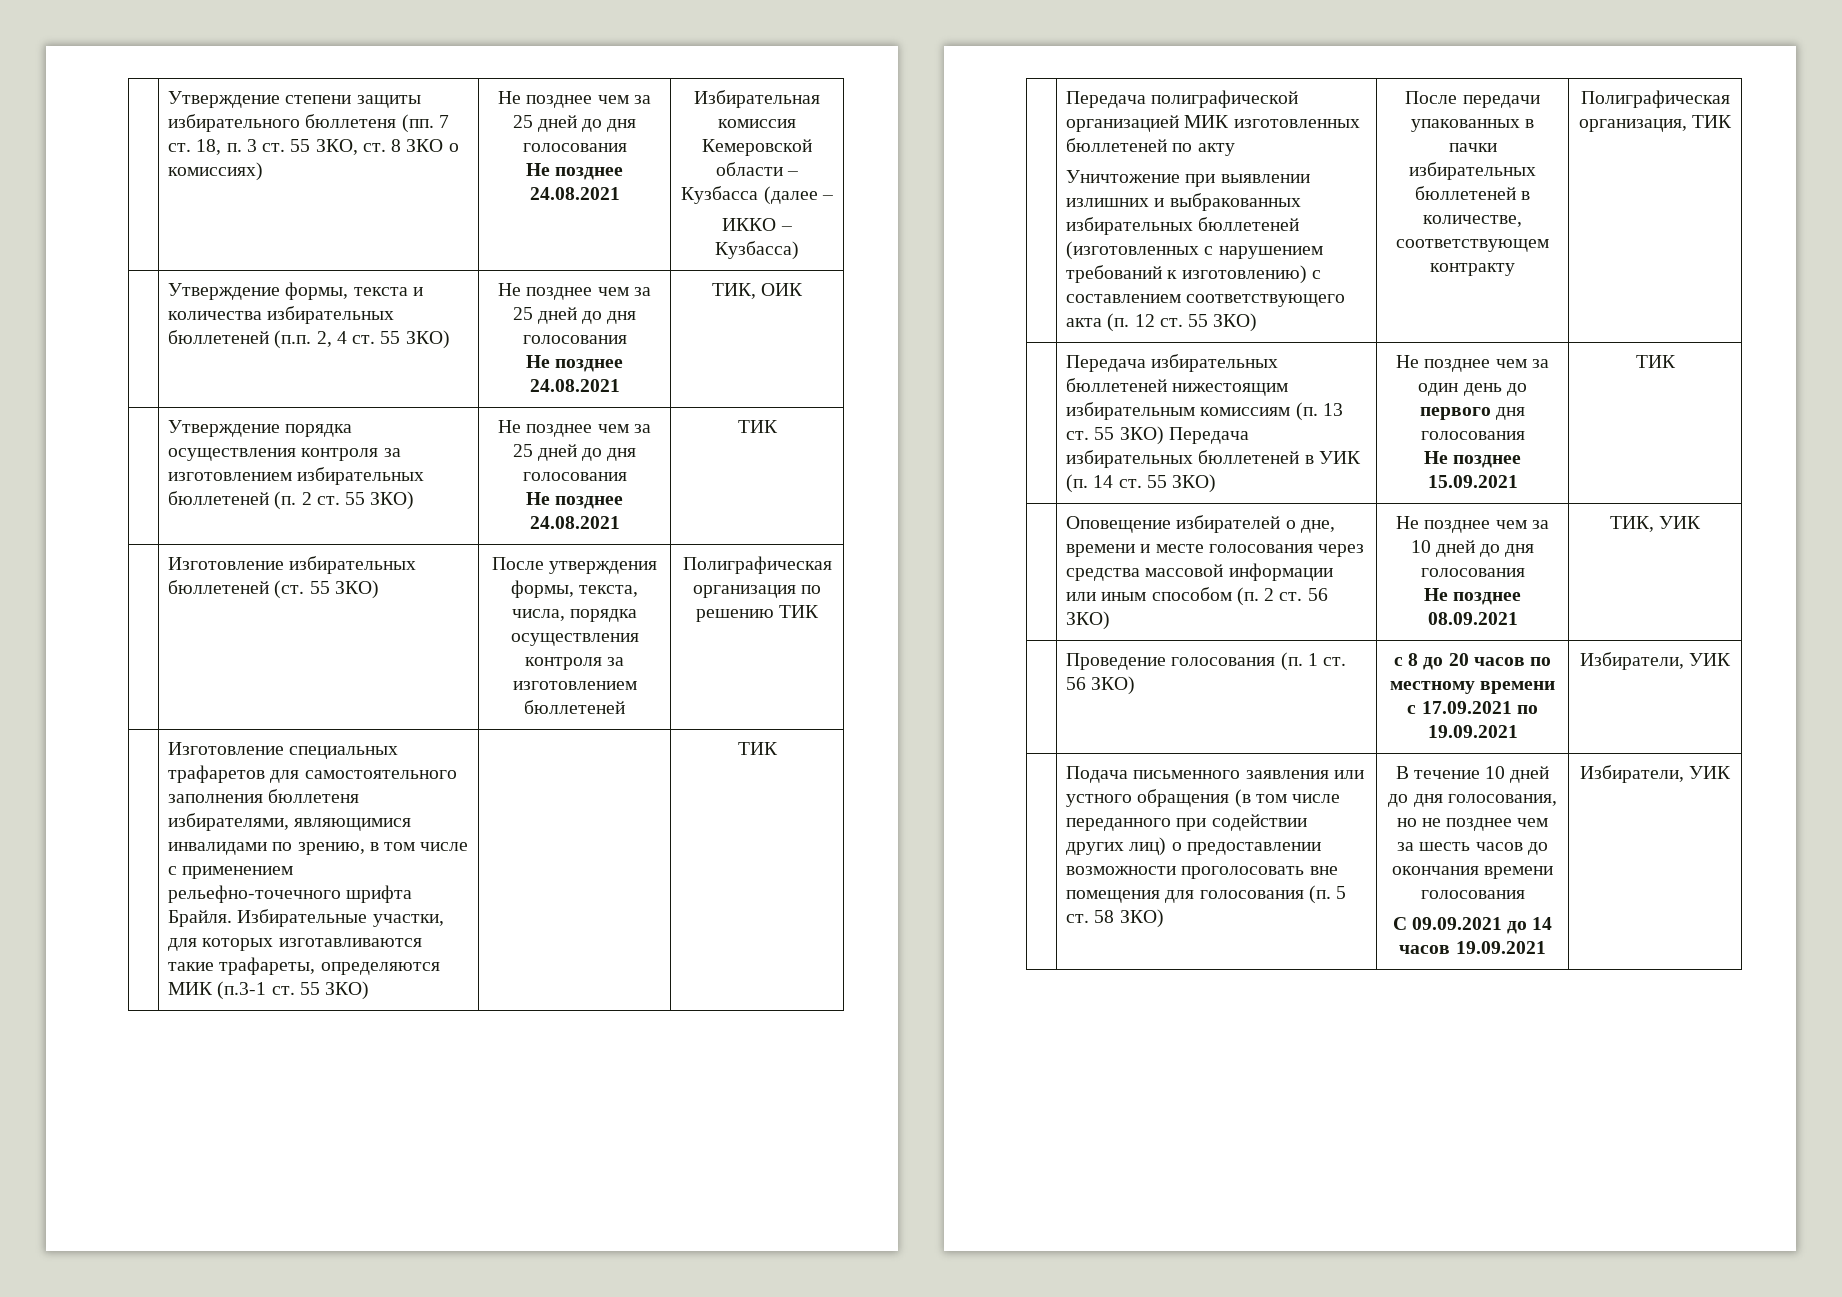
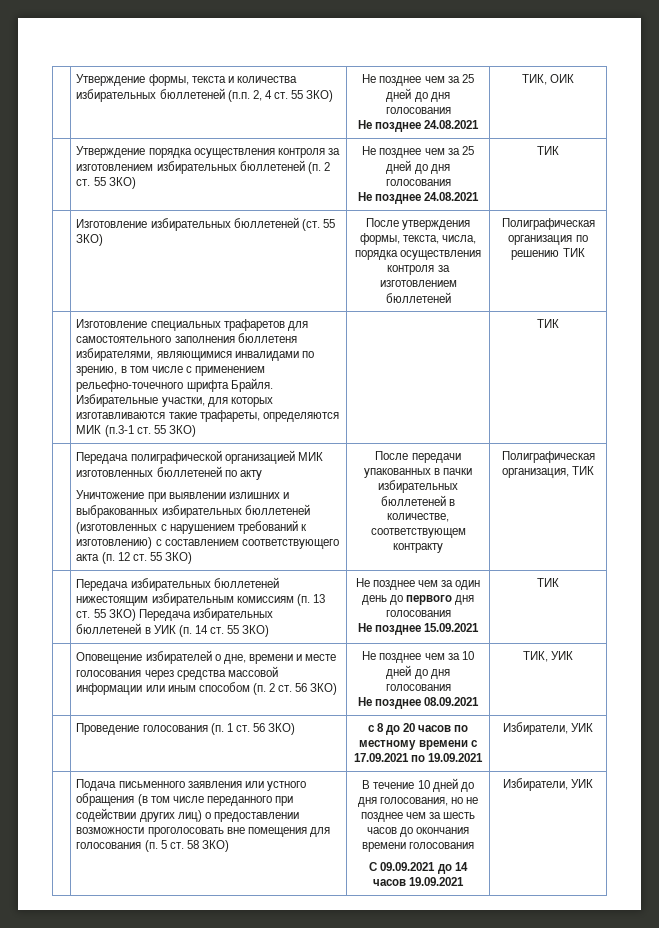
[168,91,421,108] [168,114,449,133] [168,139,459,155] [168,162,264,181] [498,91,651,108] [512,115,637,132] [522,143,627,152] [525,163,624,180] [529,187,620,200] [694,90,820,108] [718,119,796,128] [702,139,812,156] [715,162,799,176] [681,186,833,205] [722,218,792,231] [715,241,799,260] | Утверждение степени защиты избирательного бюллетеня (пп. 7 ст. 18, п. 3 ст. 55 ЗКО, ст. 8 ЗКО о комиссиях) | Не позднее чем за 25 дней до дня голосования // Не позднее 24.08.2021 | Избирательная комиссия Кемеровской области – Кузбасса (далее – // ИККО – Кузбасса) // -> (76, 80) none

